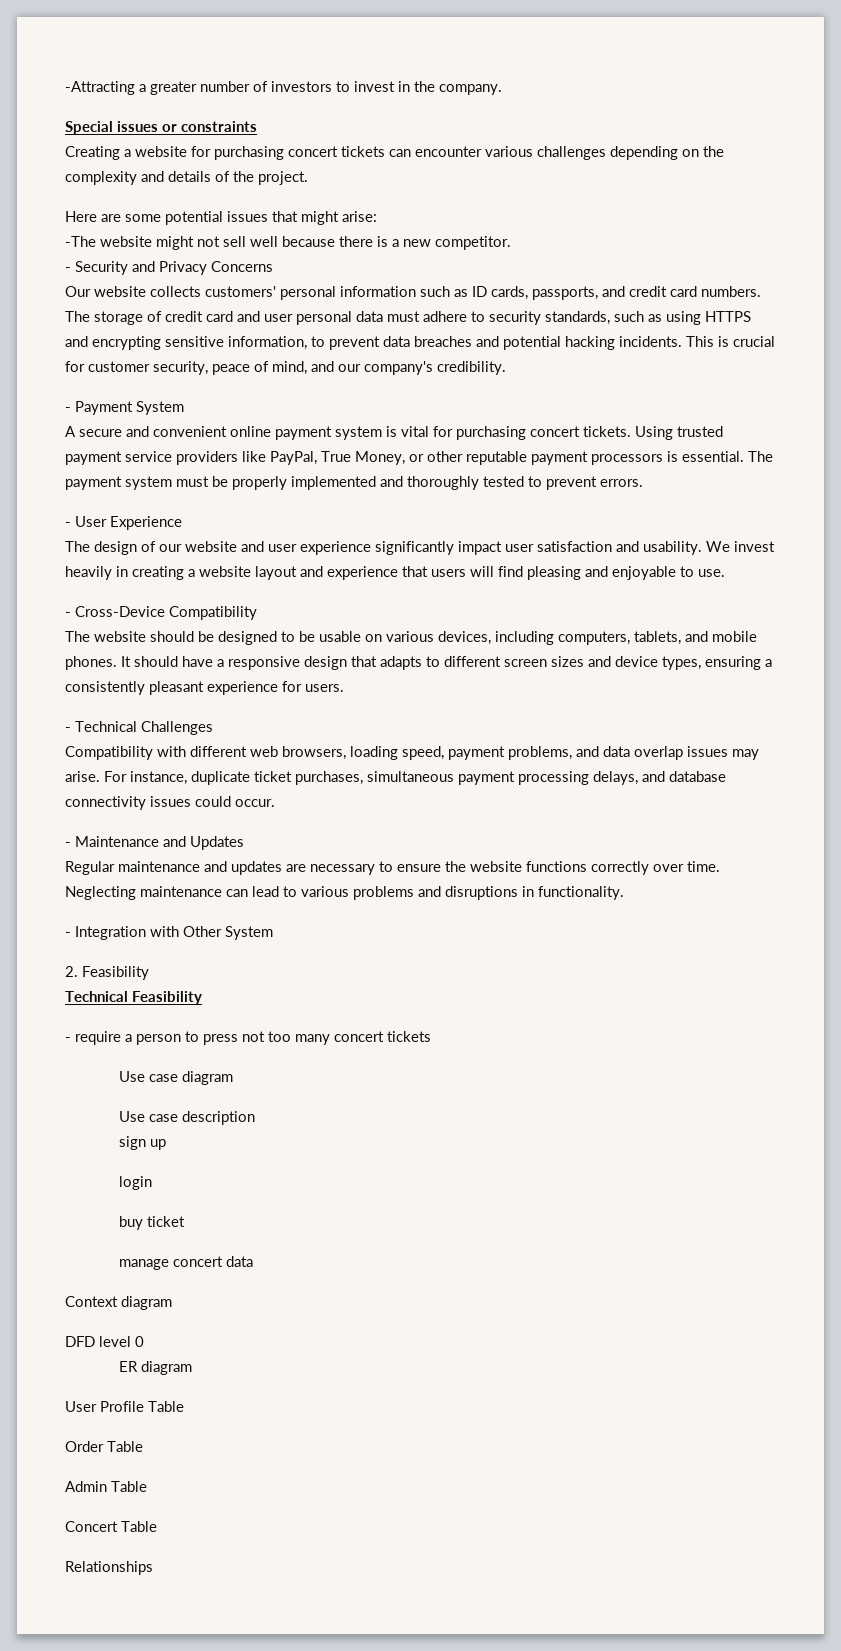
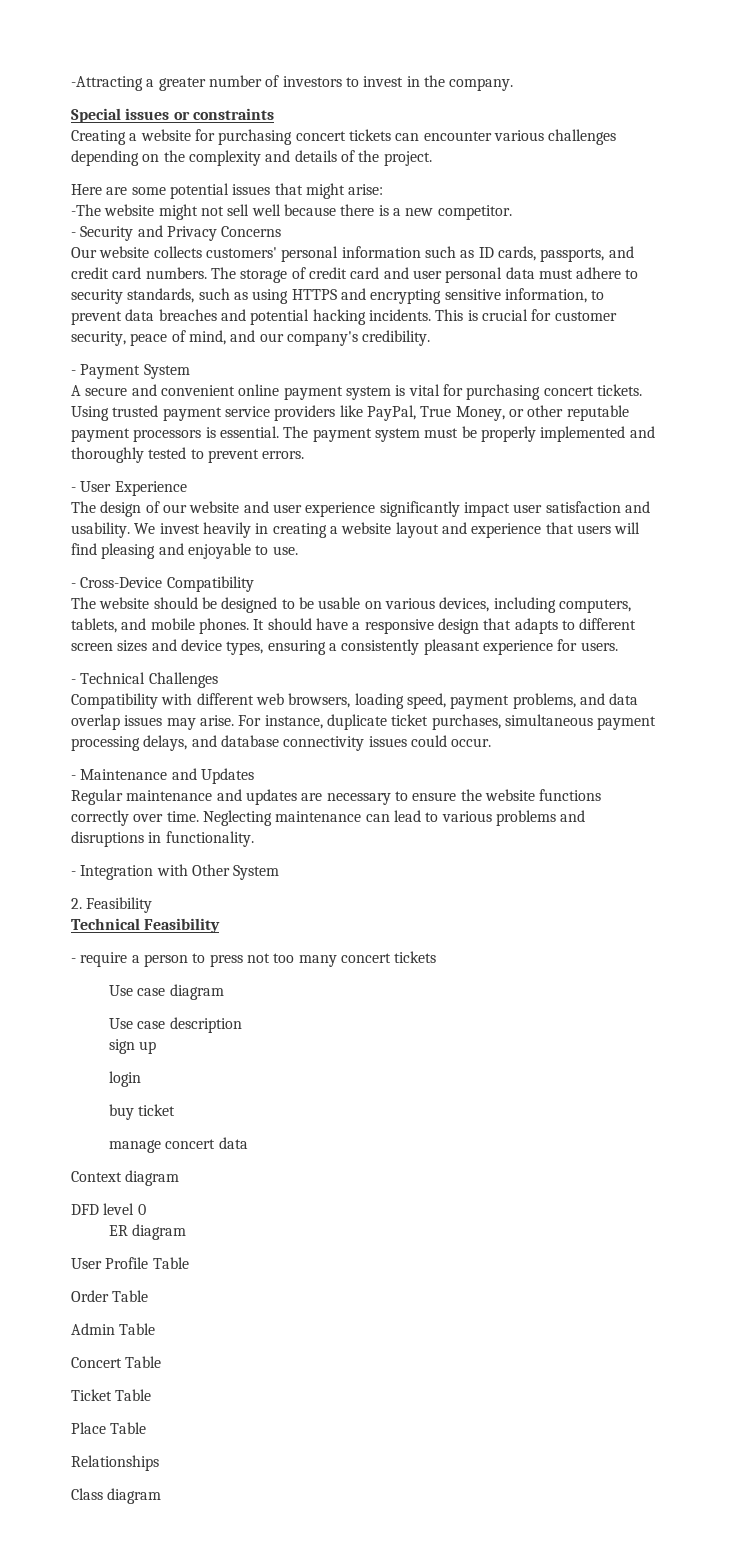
(157, 1526) none -> [71,1389,152,1401] [71,1422,147,1434] // Ticket Table // Place Table
(153, 1568) none -> [71,1488,162,1504] // Class diagram

